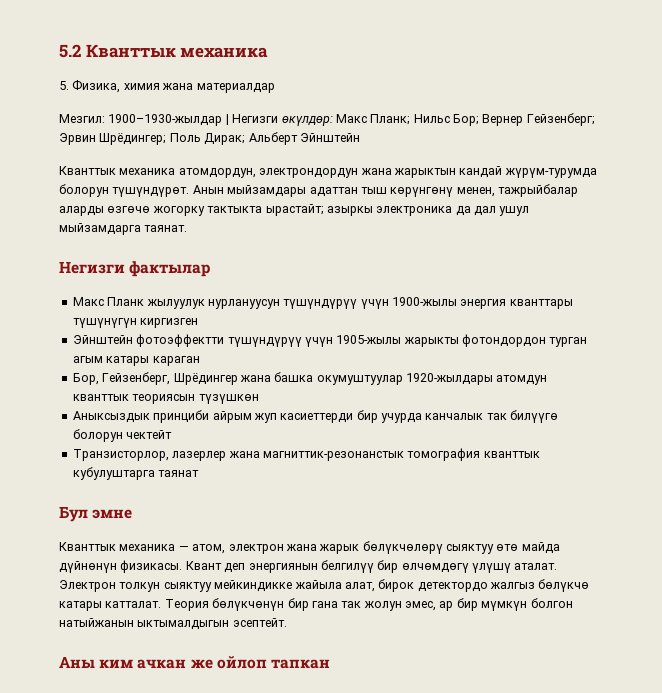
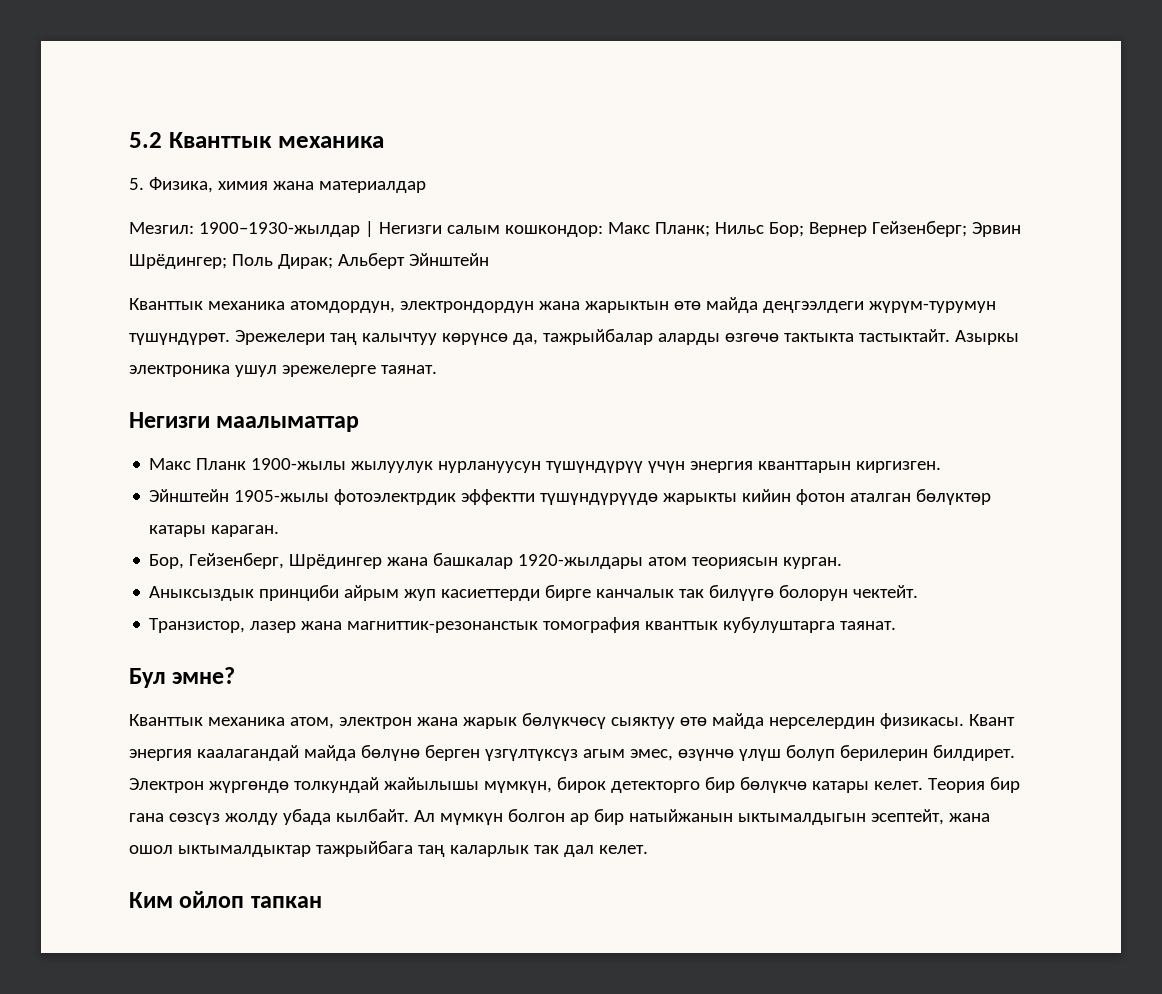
[281,116,333,126] өкүлдөр: -> [446,225,603,237] салым кошкондор:
[459,166,597,178] [59,184,578,197] [59,204,530,216] [59,223,141,235] кандай жүрүм-турумда болорун түшүндүрөт. Анын мыйзамдары адаттан тыш көрүнгөнү менен, тажрыйбалар аларды өзгөчө жогорку тактыкта ырастайт; азыркы электроника да дал ушул мыйзамдарга -> [673,297,996,313] [129,329,1019,345] [129,365,376,377] өтө майда деңгээлдеги жүрүм-турумун түшүндүрөт. Эрежелери таң калычтуу көрүнсө да, тажрыйбалар аларды өзгөчө тактыкта тастыктайт. Азыркы электроника ушул эрежелерге
[129,261,211,277] фактылар -> [216,416,360,432] маалыматтар
(145, 301) none -> [251,458,347,470] 1900-жылы
[392,297,573,309] [72,318,199,328] [72,334,588,347] [72,356,200,366] [72,372,548,385] [72,394,259,404] 1900-жылы энергия кванттары түшүнүгүн киргизген // Эйнштейн фотоэффектти түшүндүрүү үчүн 1905-жылы жарыкты фотондордон турган агым катары караган // Бор, Гейзенберг, Шрёдингер жана башка окумуштуулар 1920-жылдары атомдун кванттык теориясын түзүшкөн -> [690,461,942,473] [149,489,992,505] [149,525,280,537] [149,553,843,569] энергия кванттарын киргизген. // Эйнштейн 1905-жылы фотоэлектрдик эффектти түшүндүрүүдө жарыкты кийин фотон аталган бөлүктөр катары караган. // Бор, Гейзенберг, Шрёдингер жана башкалар 1920-жылдары атом теориясын курган.
[356,410,422,423] бир учурда -> [545,585,592,601] бирге
[126,430,173,439] [72,449,227,461] чектейт // Транзисторлор, лазерлер -> [853,585,919,598] [149,618,297,633] чектейт. // Транзистор, лазер
[158,470,200,477] таянат -> [840,621,897,630] таянат.
[92,509,133,519] [59,542,189,551] эмне // Кванттык механика — -> [172,667,236,684] [129,714,285,726] эмне? // Кванттык механика
[362,541,443,554] бөлүкчөлөрү -> [521,713,606,729] бөлүкчөсү
[59,561,117,573] дүйнөнүн -> [768,717,875,729] нерселердин
[224,560,558,573] [59,579,590,592] [59,598,573,611] [59,618,287,630] [59,656,213,669] деп энергиянын белгилүү бир өлчөмдөгү үлүшү аталат. Электрон толкун сыяктуу мейкиндикке жайыла алат, бирок детектордо жалгыз бөлүкчө катары катталат. Теория бөлүкчөнүн бир гана так жолун эмес, ар бир мүмкүн болгон натыйжанын ыктымалдыгын эсептейт. // Аны ким ачкан же -> [129,745,1015,761] [129,777,1020,793] [129,809,990,825] [129,841,648,857] [129,892,173,908] энергия каалагандай майда бөлүнө берген үзгүлтүксүз агым эмес, өзүнчө үлүш болуп берилерин билдирет. Электрон жүргөндө толкундай жайылышы мүмкүн, бирок детекторго бир бөлүкчө катары келет. Теория бир гана сөзсүз жолду убада кылбайт. Ал мүмкүн болгон ар бир натыйжанын ыктымалдыгын эсептейт, жана ошол ыктымалдыктар тажрыйбага таң каларлык так дал келет. // Ким

